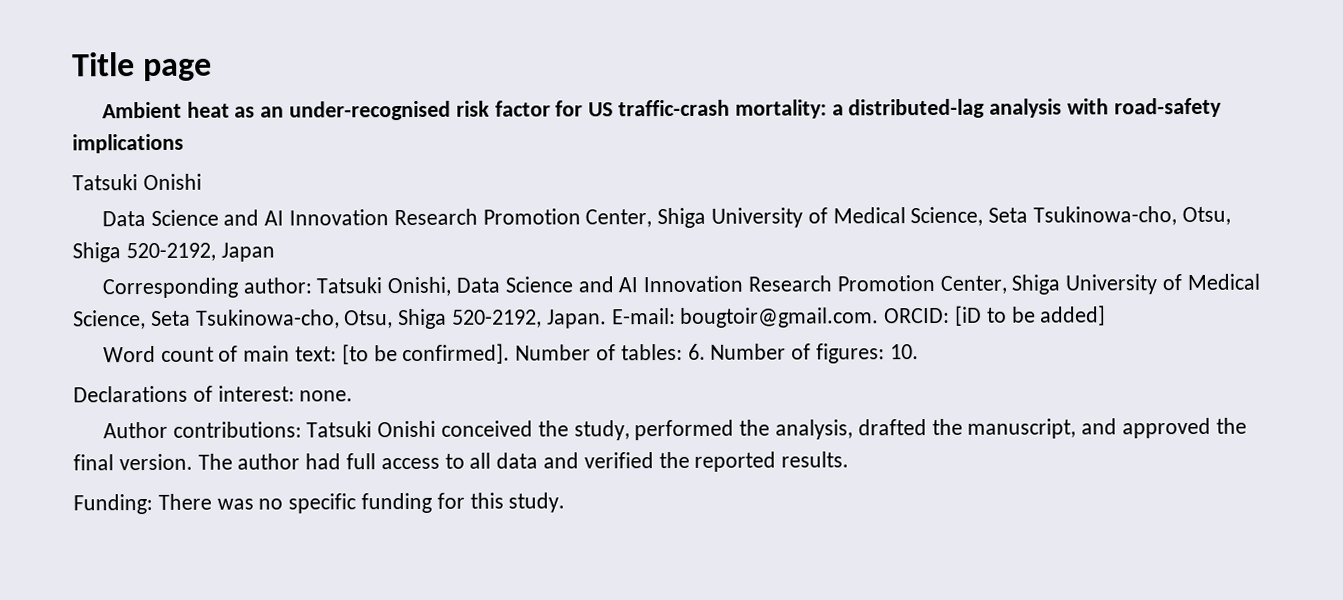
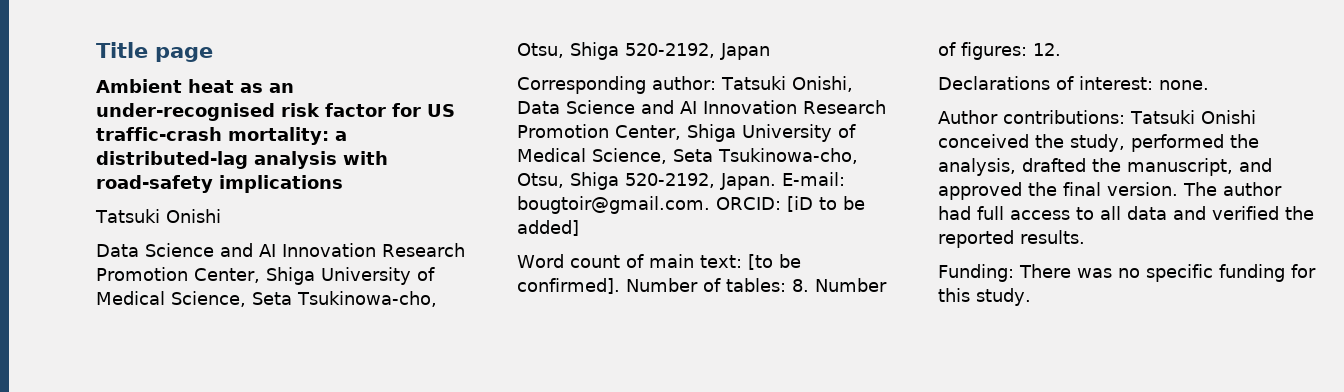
[687,343,706,360] 6. -> [792,279,809,292] 8.
[889,344,919,360] 10. -> [1033,43,1061,56] 12.

